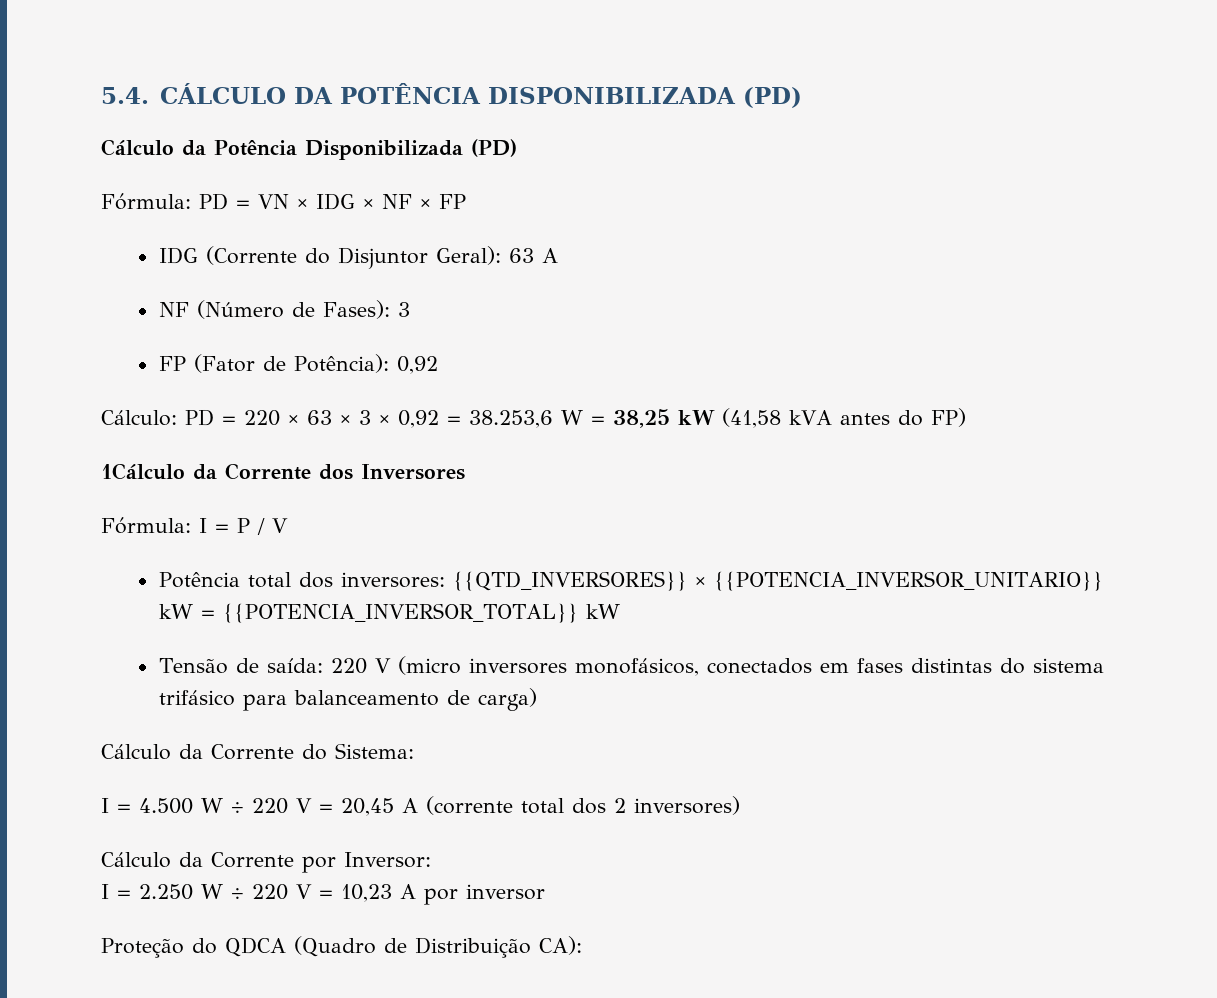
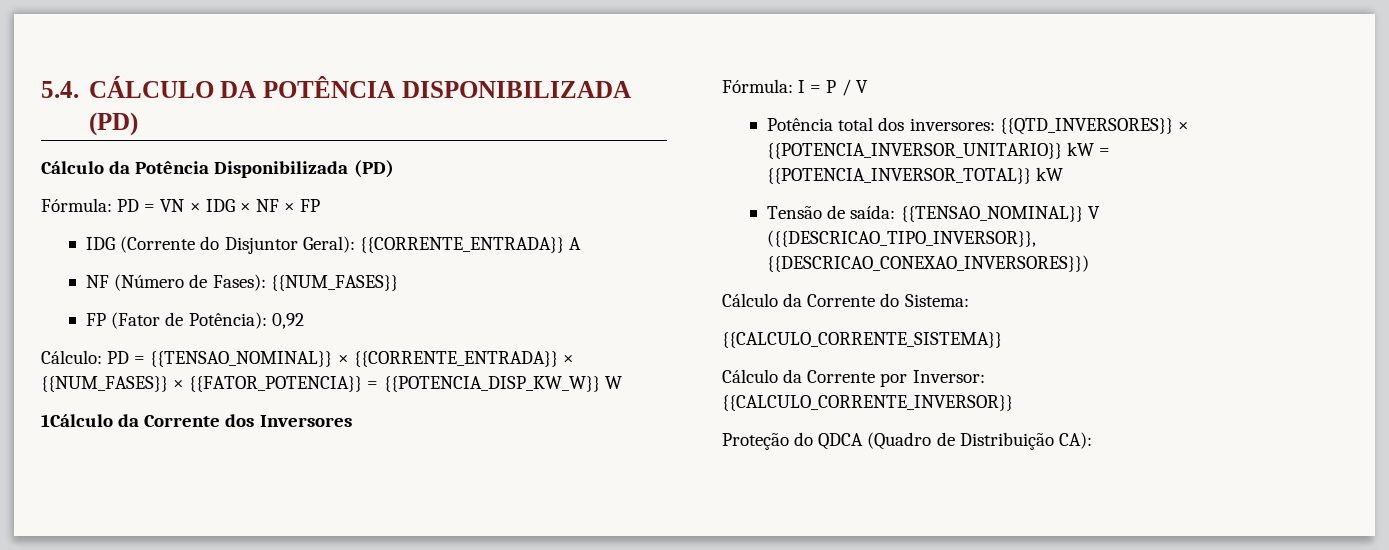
[508,248,534,263] 63 -> [359,237,564,253] {{CORRENTE_ENTRADA}}
[397,302,410,317] 3 -> [270,275,398,291] {{NUM_FASES}}
[244,408,966,428] 220 × 63 × 3 × 0,92 = 38.253,6 W = 38,25 kW (41,58 kVA antes do FP) -> [150,351,574,367] [41,376,622,392] {{TENSAO_NOMINAL}} × {{CORRENTE_ENTRADA}} × {{NUM_FASES}} × {{FATOR_POTENCIA}} = {{POTENCIA_DISP_KW_W}} W
[330,656,1104,676] [158,688,537,711] 220 V (micro inversores monofásicos, conectados em fases distintas do sistema trifásico para balanceamento de carga) -> [900,206,1100,222] [767,230,1037,247] [767,255,1090,272] {{TENSAO_NOMINAL}} V ({{DESCRICAO_TIPO_INVERSOR}}, {{DESCRICAO_CONEXAO_INVERSORES}})
[101,796,740,816] I = 4.500 W ÷ 220 V = 20,45 A (corrente total dos 2 inversores) -> [722,332,1002,348] {{CALCULO_CORRENTE_SISTEMA}}
[101,884,545,905] I = 2.250 W ÷ 220 V = 10,23 A por inversor -> [722,395,1013,411] {{CALCULO_CORRENTE_INVERSOR}}

